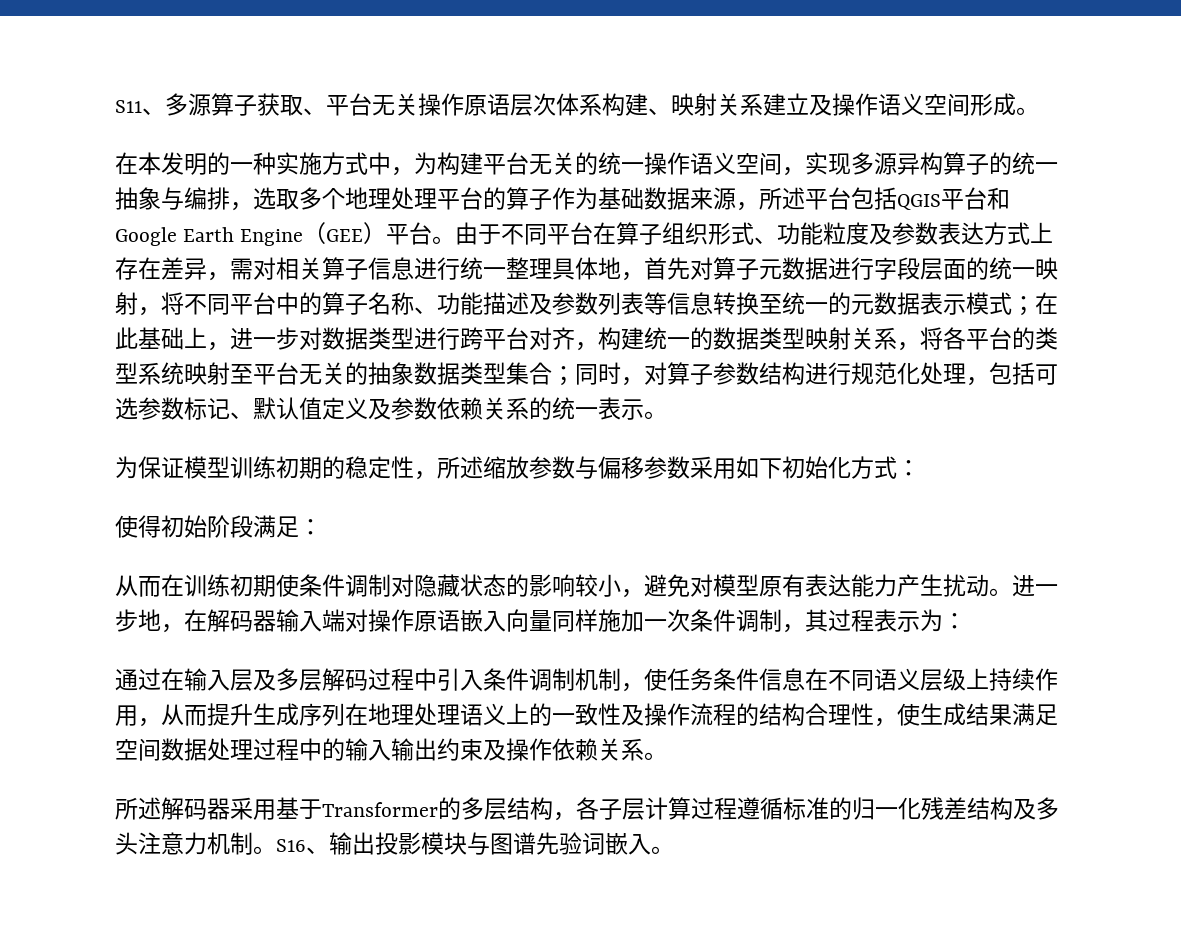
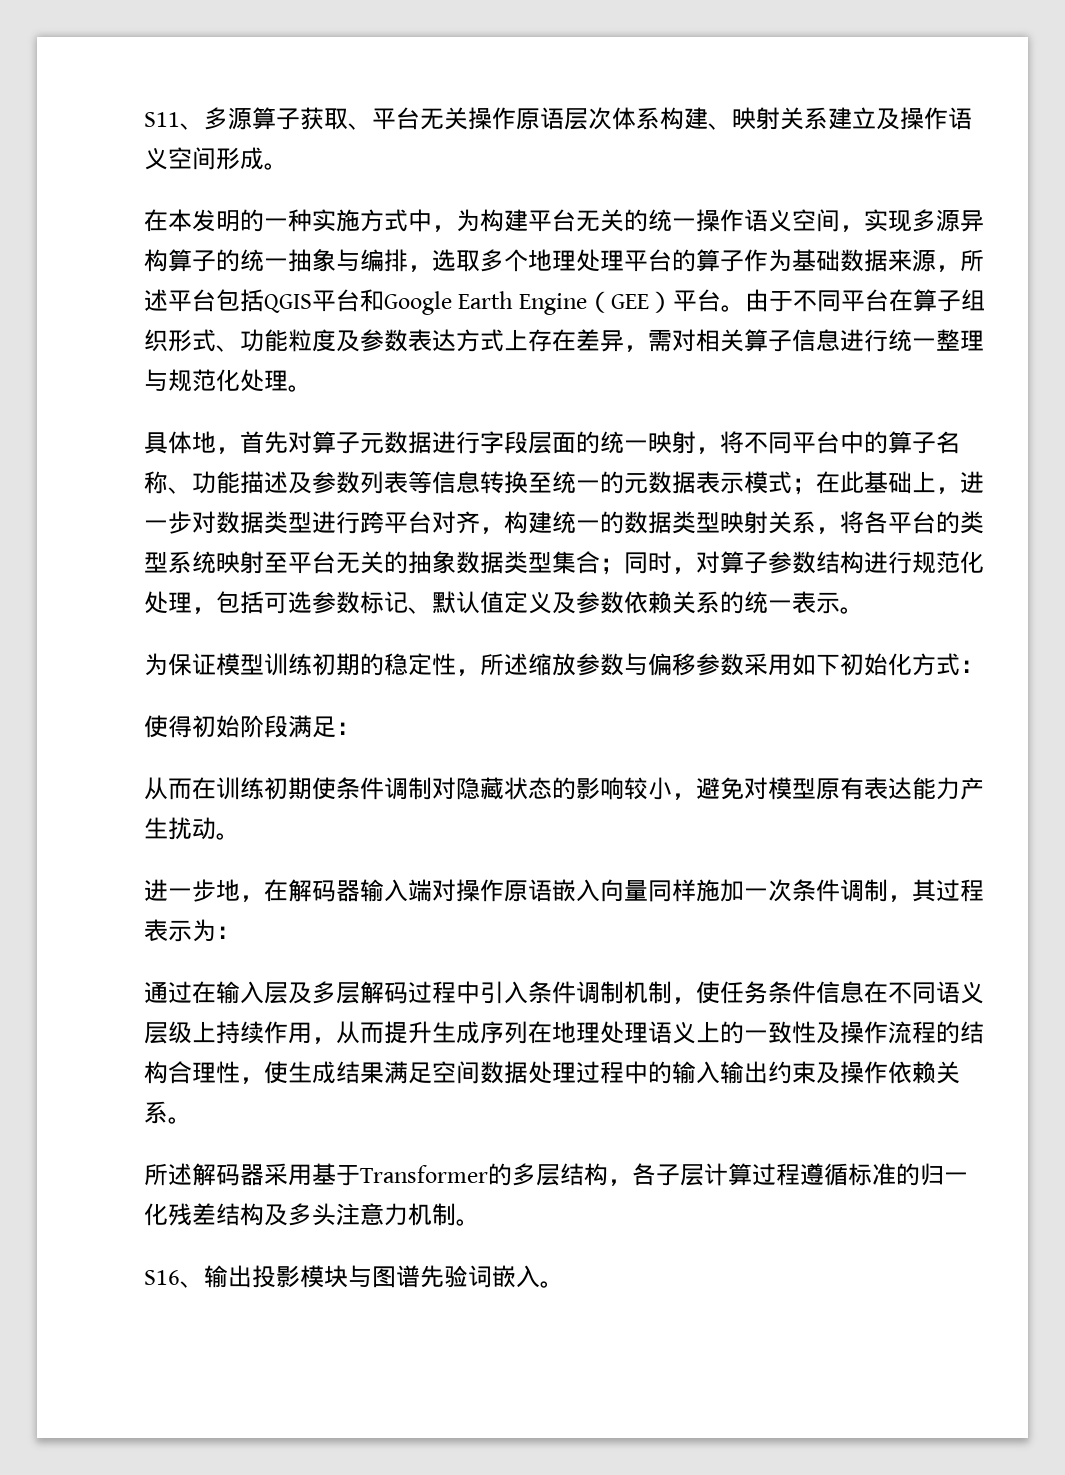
(552, 268) none -> [144,369,312,392] 与规范化处理。 //
(1012, 592) none -> (240, 836) //
(276, 850) none -> (480, 1222) //

